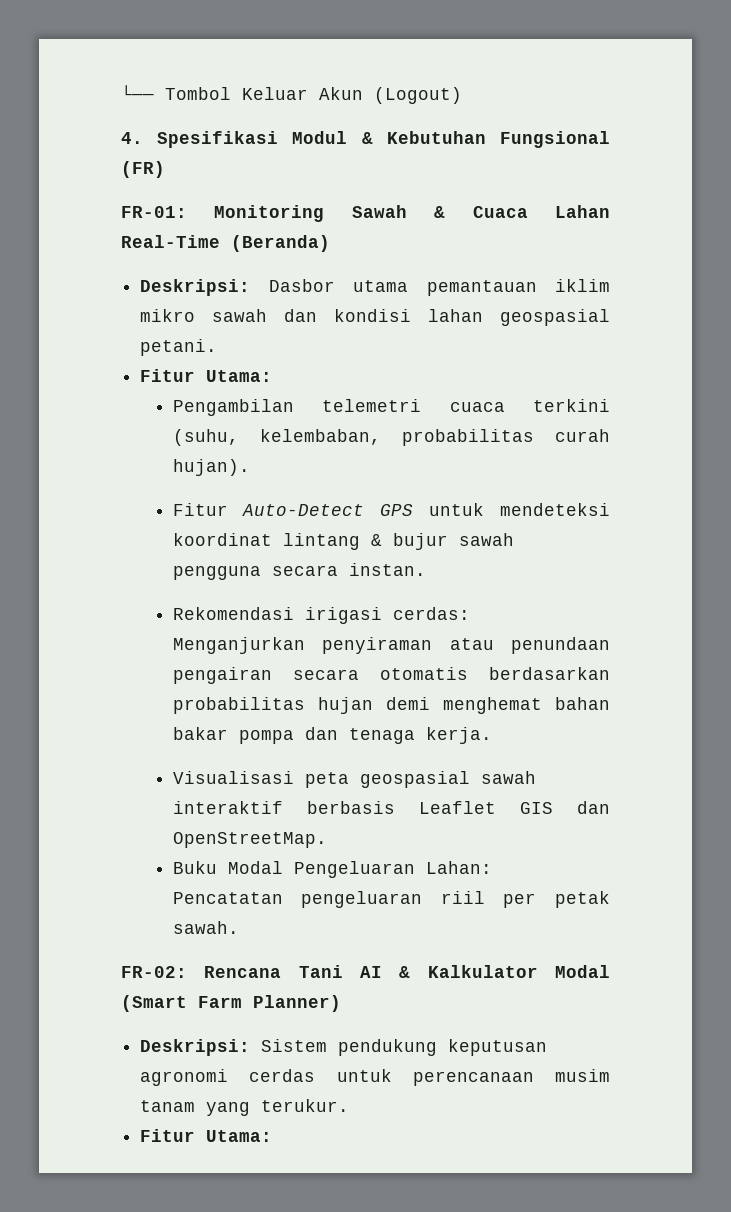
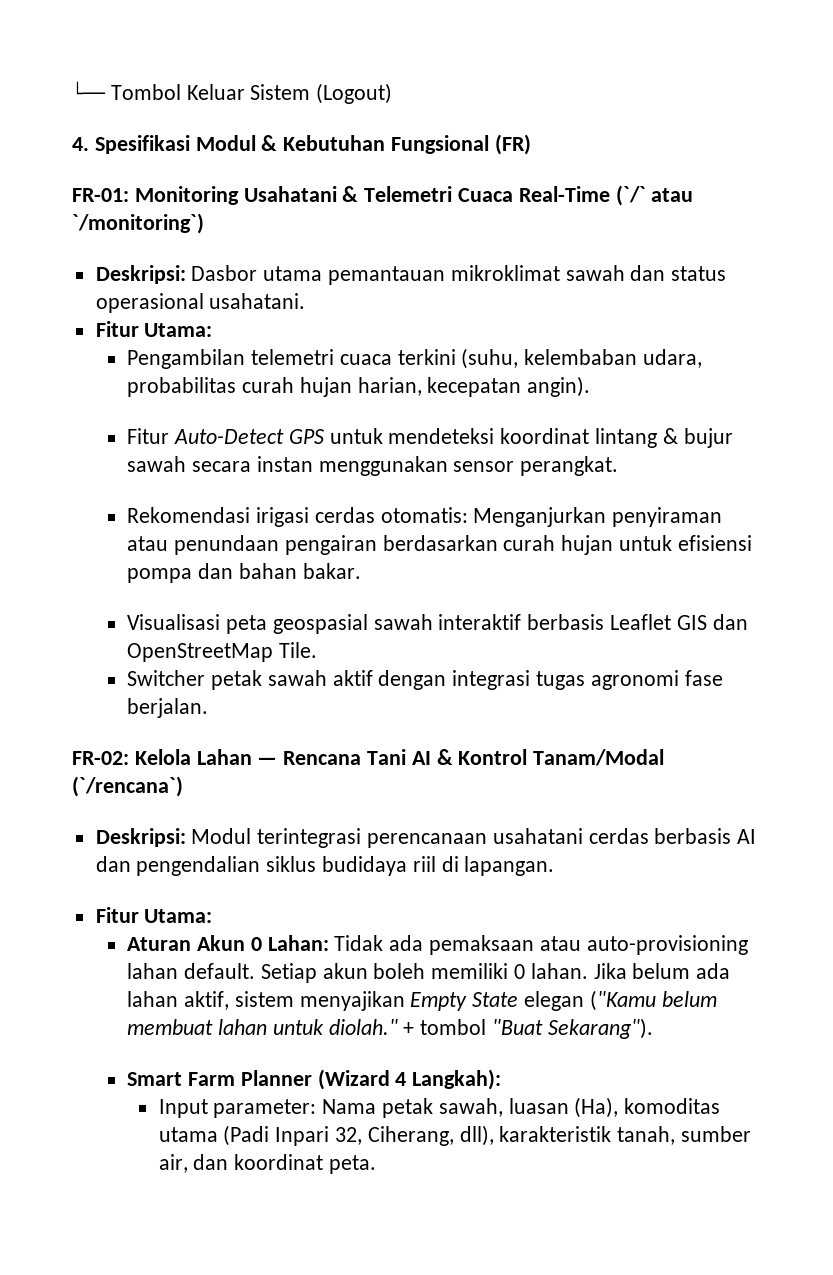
[319,87,363,100] Akun -> [250,84,311,100] Sistem
[351,205,610,218] [121,235,330,252] [140,279,610,296] [140,309,610,326] [140,339,218,356] Sawah & Cuaca Lahan Real-Time (Beranda) // Deskripsi: Dasbor utama pemantauan iklim mikro sawah dan kondisi lahan geospasial petani. -> [243,185,694,206] [72,213,204,234] [95,265,727,285] [95,293,306,313] Usahatani & Telemetri Cuaca Real-Time (`/` atau `/monitoring`) // Deskripsi: Dasbor utama pemantauan mikroklimat sawah dan status operasional usahatani.
[259,429,610,446] [172,459,250,476] kelembaban, probabilitas curah hujan). -> [524,349,702,368] [127,376,591,397] kelembaban udara, probabilitas curah hujan harian, kecepatan angin).
[172,563,426,580] pengguna secara instan. -> [191,456,619,476] secara instan menggunakan sensor perangkat.
[392,607,470,620] cerdas: -> [314,507,468,523] cerdas otomatis:
[292,667,610,680] [172,697,610,714] [172,727,492,744] secara otomatis berdasarkan probabilitas hujan demi menghemat bahan bakar pompa dan tenaga kerja. -> [382,535,752,555] [127,563,361,583] berdasarkan curah hujan untuk efisiensi pompa dan bahan bakar.
[172,832,327,848] [172,861,492,878] [172,891,610,908] [172,921,239,934] [121,965,610,978] [121,995,341,1012] [140,1039,548,1056] [140,1069,610,1086] [140,1099,350,1116] [140,1129,273,1142] OpenStreetMap. // Buku Modal Pengeluaran Lahan: Pencatatan pengeluaran riil per petak sawah. // FR-02: Rencana Tani AI & Kalkulator Modal (Smart Farm Planner) // Deskripsi: Sistem pendukung keputusan agronomi cerdas untuk perencanaan musim tanam yang terukur. // Fitur Utama: -> [127,642,317,662] [127,670,723,690] [127,698,209,718] [72,749,665,766] [72,776,183,797] [95,828,757,848] [95,856,555,876] [95,907,213,923] [127,935,748,955] [127,963,731,983] [127,990,717,1011] [127,1018,653,1039] [127,1069,502,1090] [158,1097,721,1118] [158,1125,752,1146] [158,1154,377,1174] OpenStreetMap Tile. // Switcher petak sawah aktif dengan integrasi tugas agronomi fase berjalan. // FR-02: Kelola Lahan — Rencana Tani AI & Kontrol Tanam/Modal (`/rencana`) // Deskripsi: Modul terintegrasi perencanaan usahatani cerdas berbasis AI dan pengendalian siklus budidaya riil di lapangan. // Fitur Utama: // Aturan Akun 0 Lahan: Tidak ada pemaksaan atau auto-provisioning lahan default. Setiap akun boleh memiliki 0 lahan. Jika belum ada lahan aktif, sistem menyajikan Empty State elegan ("Kamu belum membuat lahan untuk diolah." + tombol "Buat Sekarang"). // Smart Farm Planner (Wizard 4 Langkah): // Input parameter: Nama petak sawah, luasan (Ha), komoditas utama (Padi Inpari 32, Ciherang, dll), karakteristik tanah, sumber air, dan koordinat peta.

